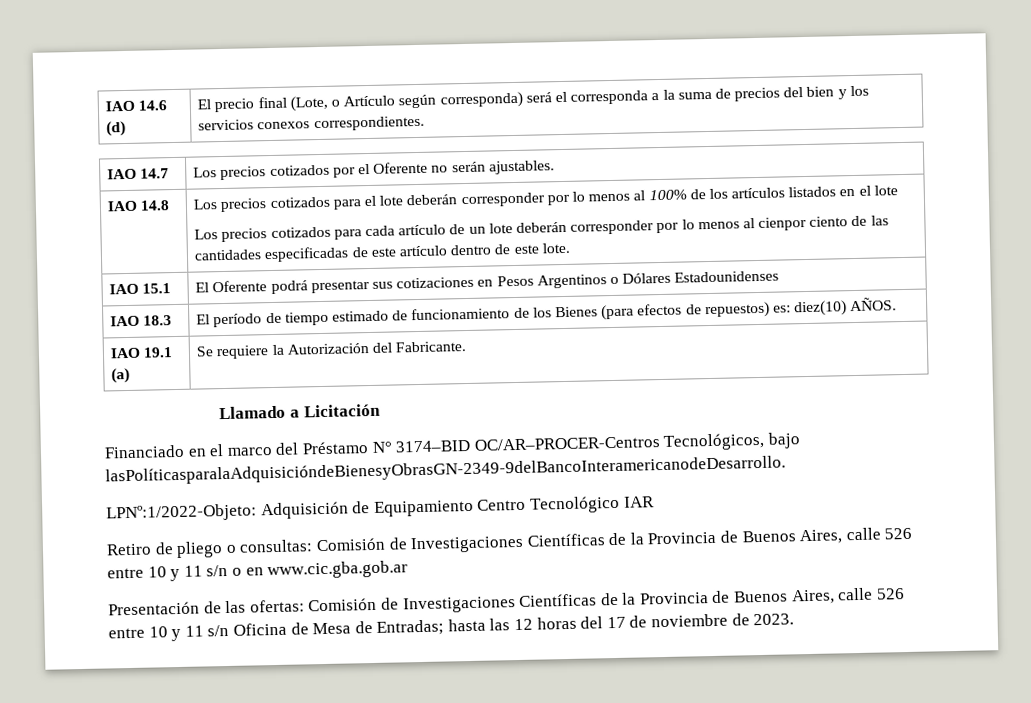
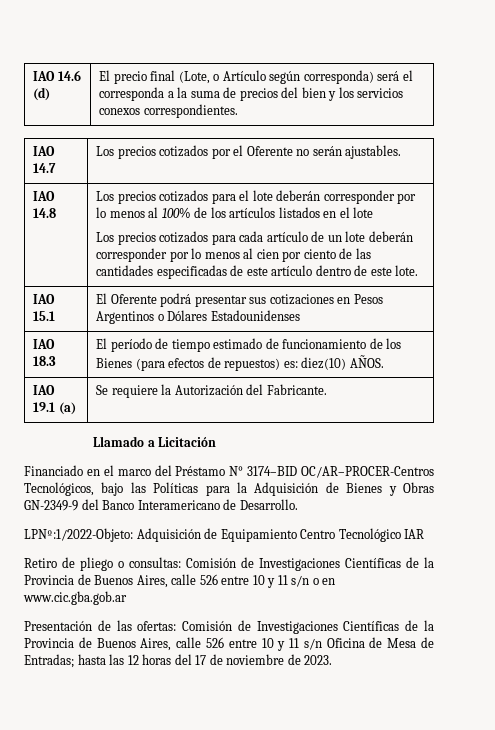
[758,216,808,231] cienpor -> [256,249,302,262] cien por
[105,455,786,486] lasPolíticasparalaAdquisicióndeBienesyObrasGN-2349-9delBancoInteramericanodeDesarrollo. -> [130,482,434,496] [24,499,298,511] las Políticas para la Adquisición de Bienes y Obras GN-2349-9 del Banco Interamericano de Desarrollo.

